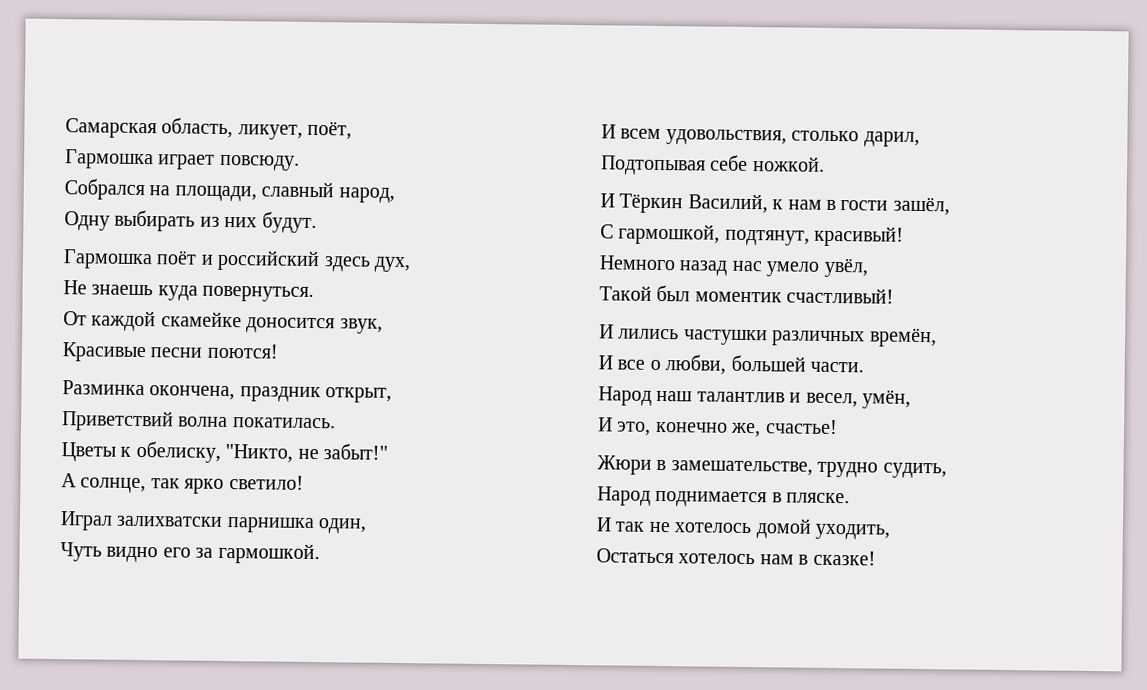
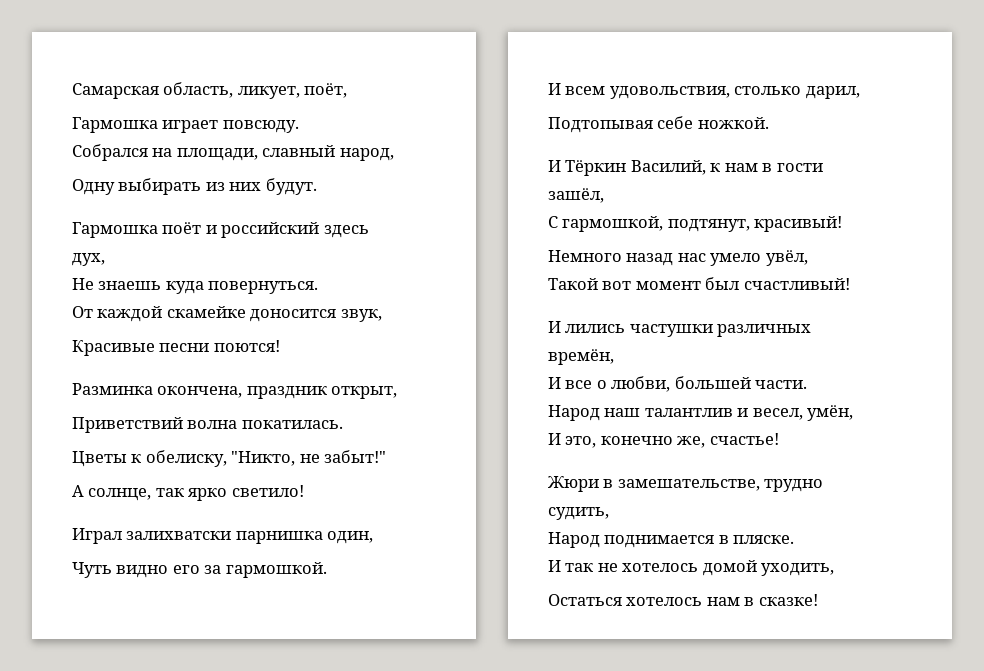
[656,284,782,303] был моментик -> [602,277,740,290] вот момент был

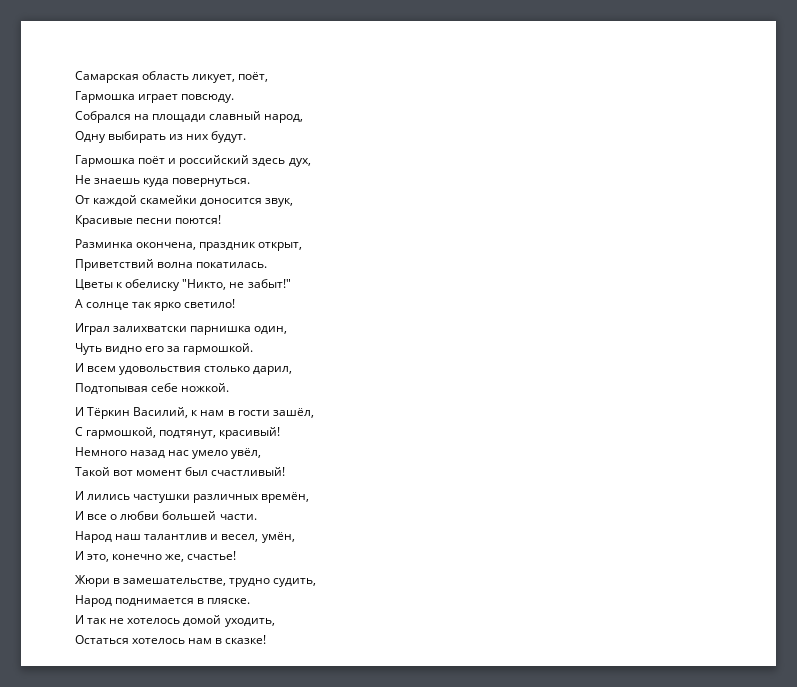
[163,82,234,98] область, -> [142,71,190,80] область
[176,148,258,161] площади, -> [152,114,207,122] площади
[166,306,246,318] скамейке -> [140,195,198,204] скамейки
[145,450,227,467] обелиску, -> [125,279,181,291] обелиску
[88,488,152,501] солнце, -> [86,302,130,310] солнце
[609,86,730,99] удовольствия, -> [119,366,202,375] удовольствия
[611,376,671,392] любви, -> [120,511,160,520] любви

